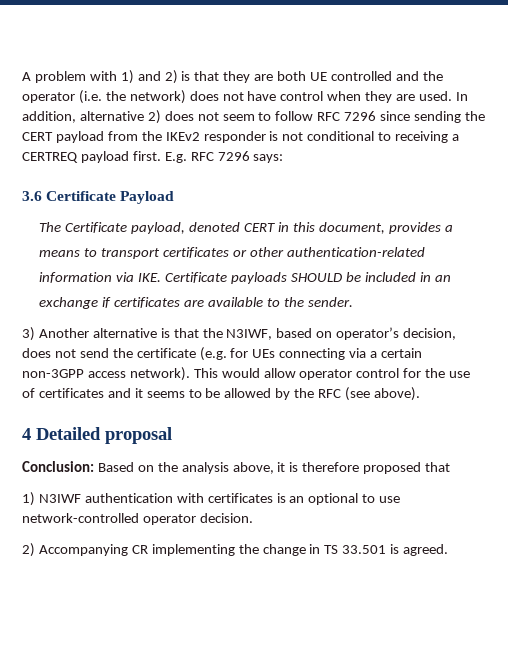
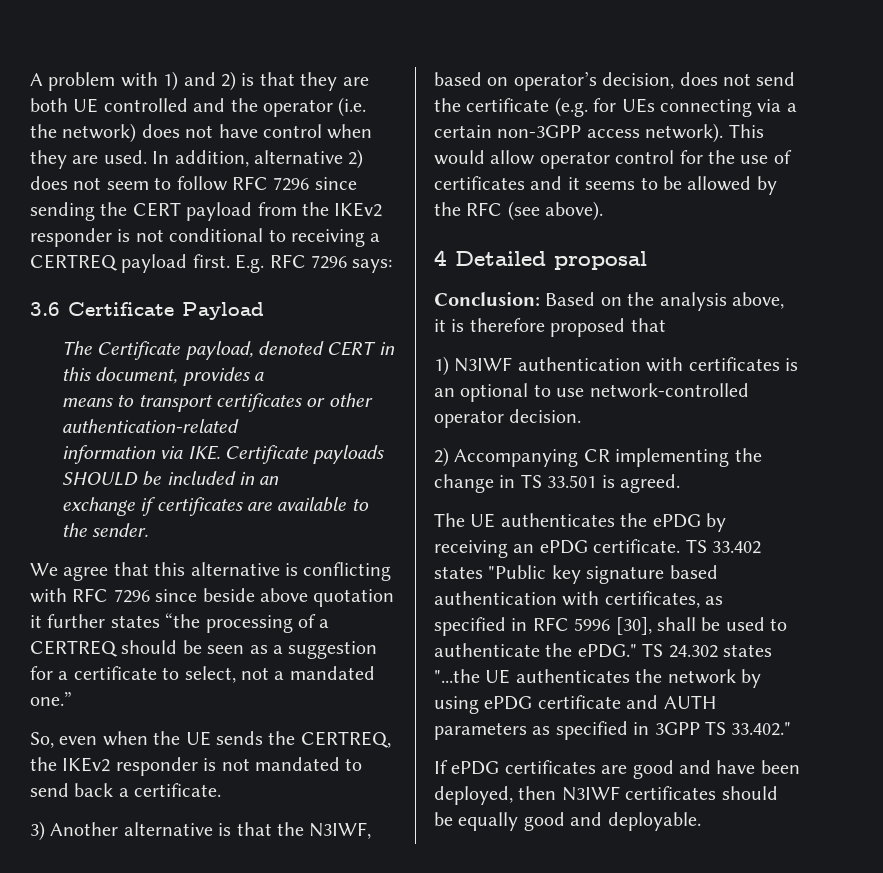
(353, 302) none -> [30,562,392,581] [30,588,395,607] [30,613,330,633] [30,640,378,659] [30,666,375,683] [30,691,72,706] [30,731,391,748] [30,757,363,776] [30,783,222,797] // We agree that this alternative is conflicting with RFC 7296 since beside above quotation it further states “the processing of a CERTREQ should be seen as a suggestion for a certificate to select, not a mandated one.” // So, even when the UE sends the CERTREQ, the IKEv2 responder is not mandated to send back a certificate.
(449, 550) none -> [434,513,726,532] [434,539,761,558] [434,565,718,584] [434,591,724,608] [434,617,788,636] [434,643,772,658] [434,669,761,688] [434,695,717,714] [434,721,792,740] [434,760,800,779] [434,786,778,805] [434,812,701,831] // The UE authenticates the ePDG by receiving an ePDG certificate. TS 33.402 states "Public key signature based authentication with certificates, as specified in RFC 5996 [30], shall be used to authenticate the ePDG." TS 24.302 states "...the UE authenticates the network by using ePDG certificate and AUTH parameters as specified in 3GPP TS 33.402." // If ePDG certificates are good and have been deployed, then N3IWF certificates should be equally good and deployable.

